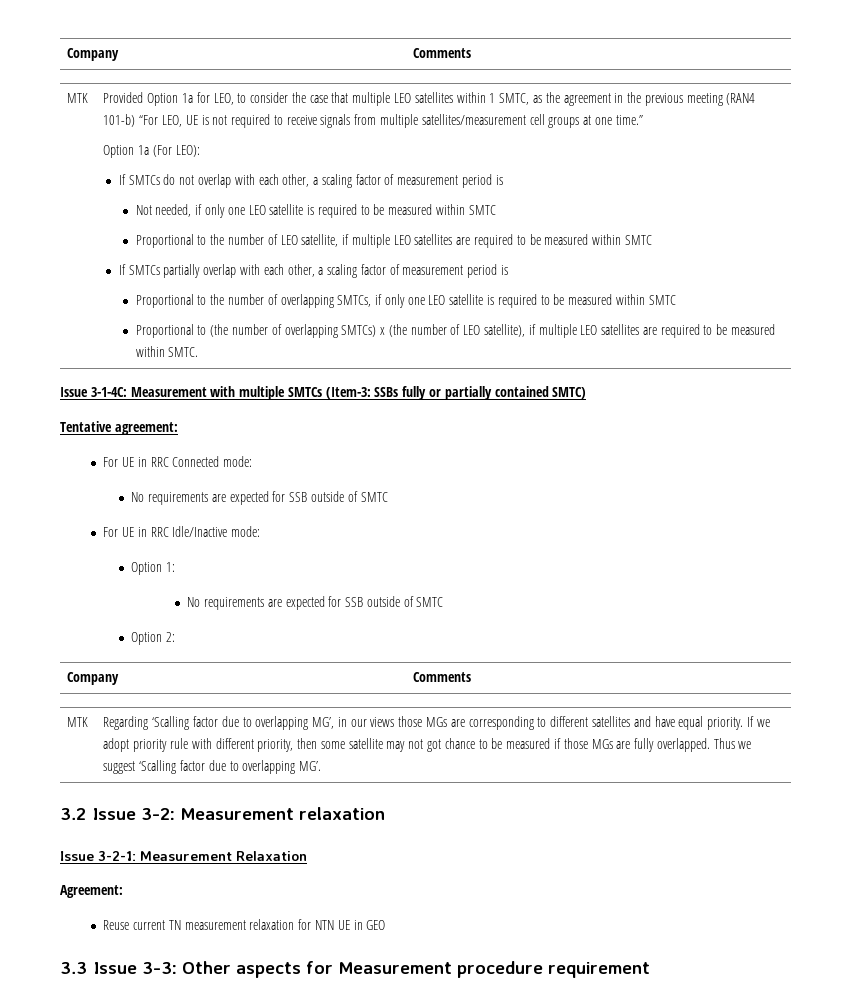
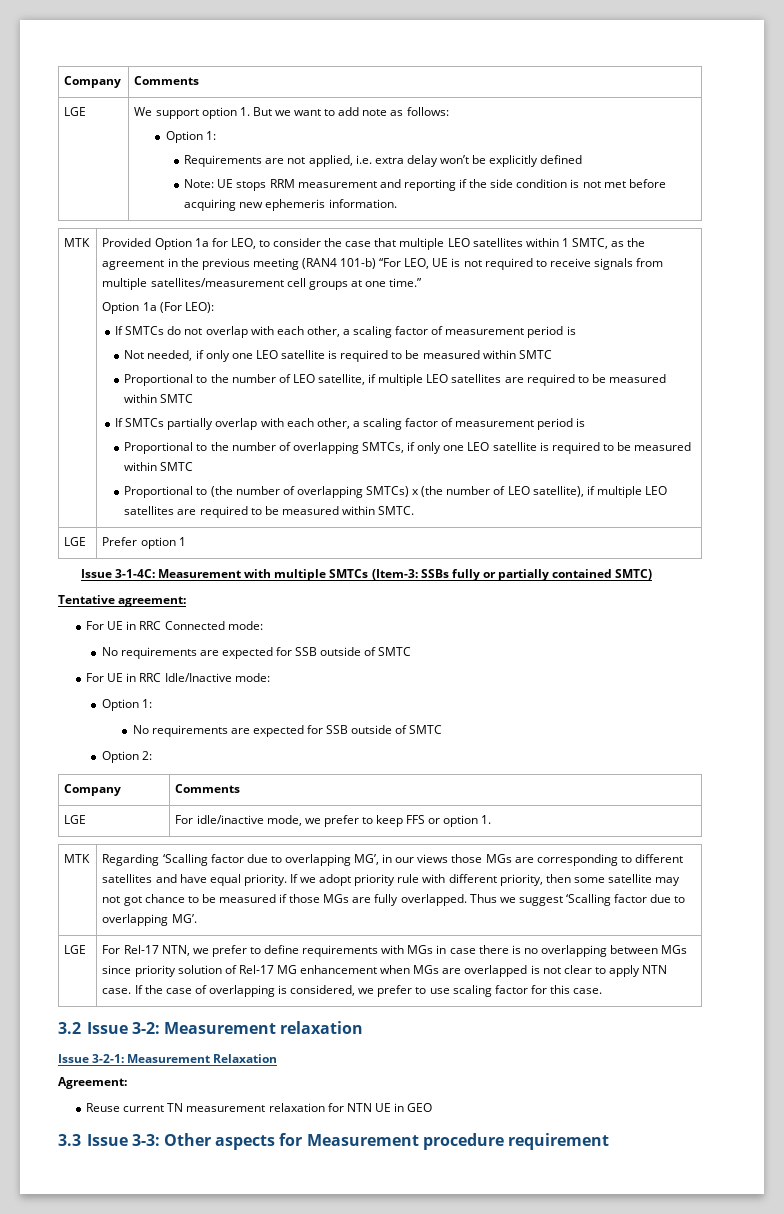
[67,48,120,61] [413,48,472,58] Company | Comments -> [64,76,122,88] [134,76,200,85] [64,107,87,116] [134,107,449,119] [165,131,216,143] [184,155,583,167] [184,179,666,191] [184,199,397,211] Company | Comments // LGE | We support option 1. But we want to add note as follows: // Option 1: // Requirements are not applied, i.e. extra delay won’t be explicitly defined // Note: UE stops RRM measurement and reporting if the side condition is not met before acquiring new ephemeris information.
(199, 352) none -> [64,537,87,546] [102,537,186,549] // LGE | Prefer option 1
(472, 677) none -> [64,815,87,824] [175,815,492,827] // LGE | For idle/inactive mode, we prefer to keep FFS or option 1.
(322, 766) none -> [64,945,87,954] [102,945,688,957] [102,965,668,977] [102,985,603,997] // LGE | For Rel-17 NTN, we prefer to define requirements with MGs in case there is no overlapping between MGs since priority solution of Rel-17 MG enhancement when MGs are overlapped is not clear to apply NTN case. If the case of overlapping is considered, we prefer to use scaling factor for this case.

